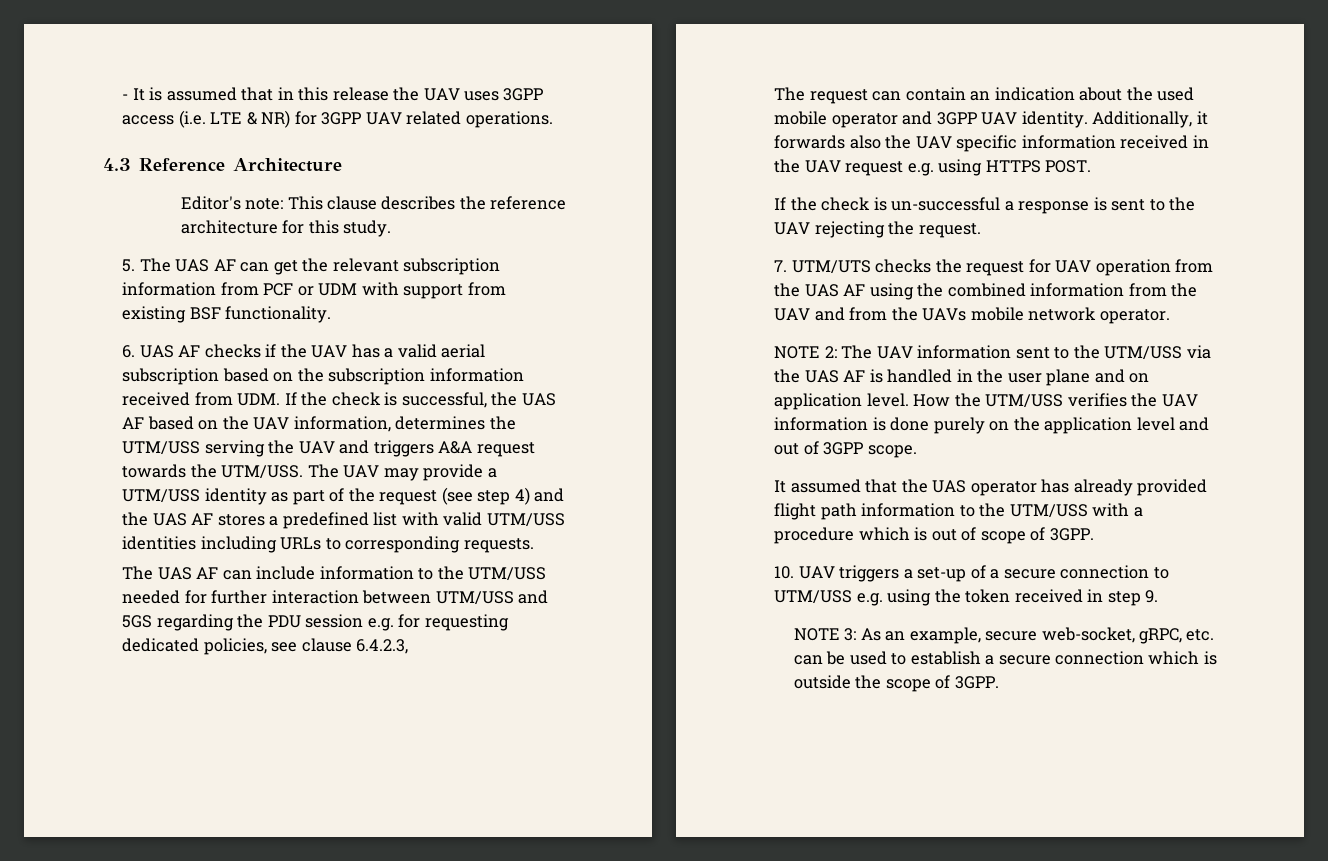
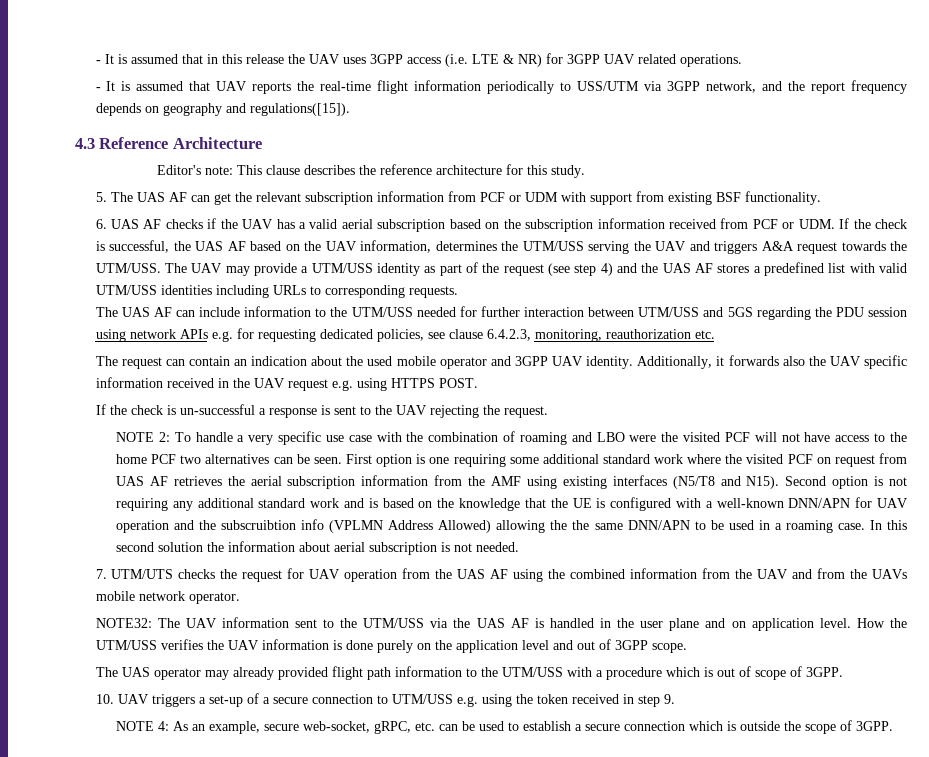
(553, 119) none -> [95,80,908,94] [95,103,350,116] // - It is assumed that UAV reports the real-time flight information periodically to USS/UTM via 3GPP network, and the report frequency depends on geography and regulations([15]).
(233, 399) none -> [752,219,795,229] PCF or
(364, 621) none -> [95,329,208,342] using network APIs
(409, 646) none -> [534,329,715,342] monitoring, reauthorization etc.
(981, 230) none -> [115,431,908,445] [115,453,907,467] [115,475,907,489] [115,497,908,511] [115,519,907,533] [115,541,519,555] // NOTE 2: To handle a very specific use case with the combination of roaming and LBO were the visited PCF will not have access to the home PCF two alternatives can be seen. First option is one requiring some additional standard work where the visited PCF on request from UAS AF retrieves the aerial subscription information from the AMF using existing interfaces (N5/T8 and N15). Second option is not requiring any additional standard work and is based on the knowledge that the UE is configured with a well-known DNN/APN for UAV operation and the subscruibtion info (VPLMN Address Allowed) allowing the the same DNN/APN to be used in a roaming case. In this second solution the information about aerial subscription is not needed.
[774,346,837,359] NOTE 2: -> [95,618,152,628] NOTE32:
[774,479,928,493] It assumed that the -> [95,667,118,677] The
[1041,479,1070,493] has -> [204,670,229,680] may
[844,628,857,641] 3: -> [157,721,169,731] 4:

